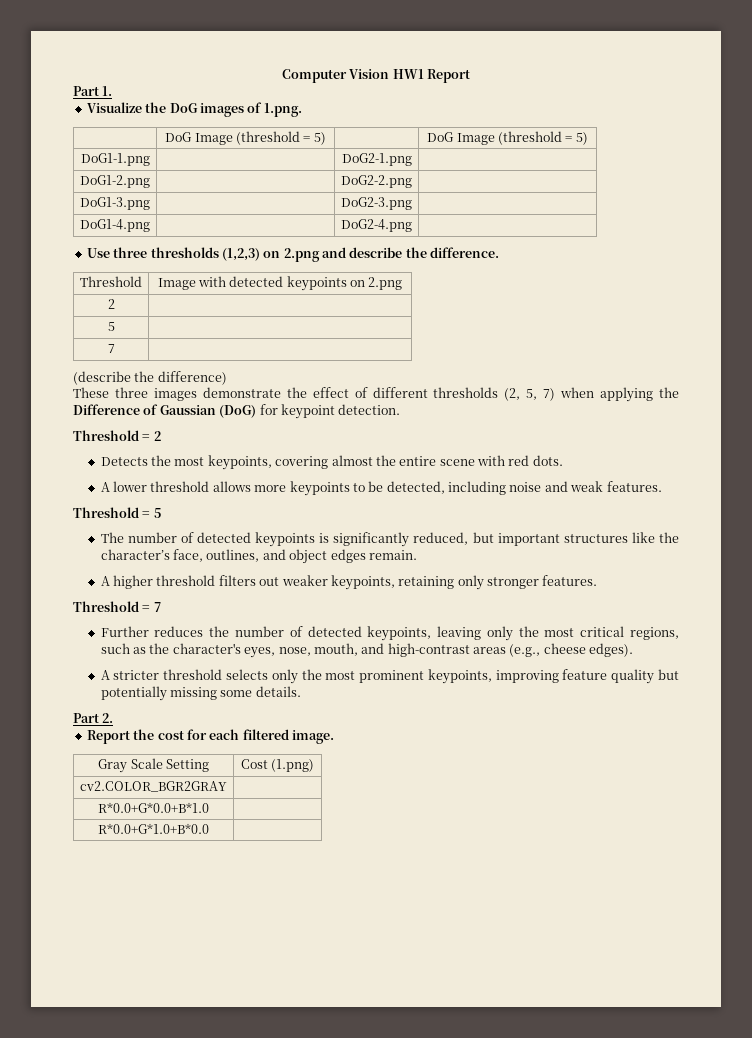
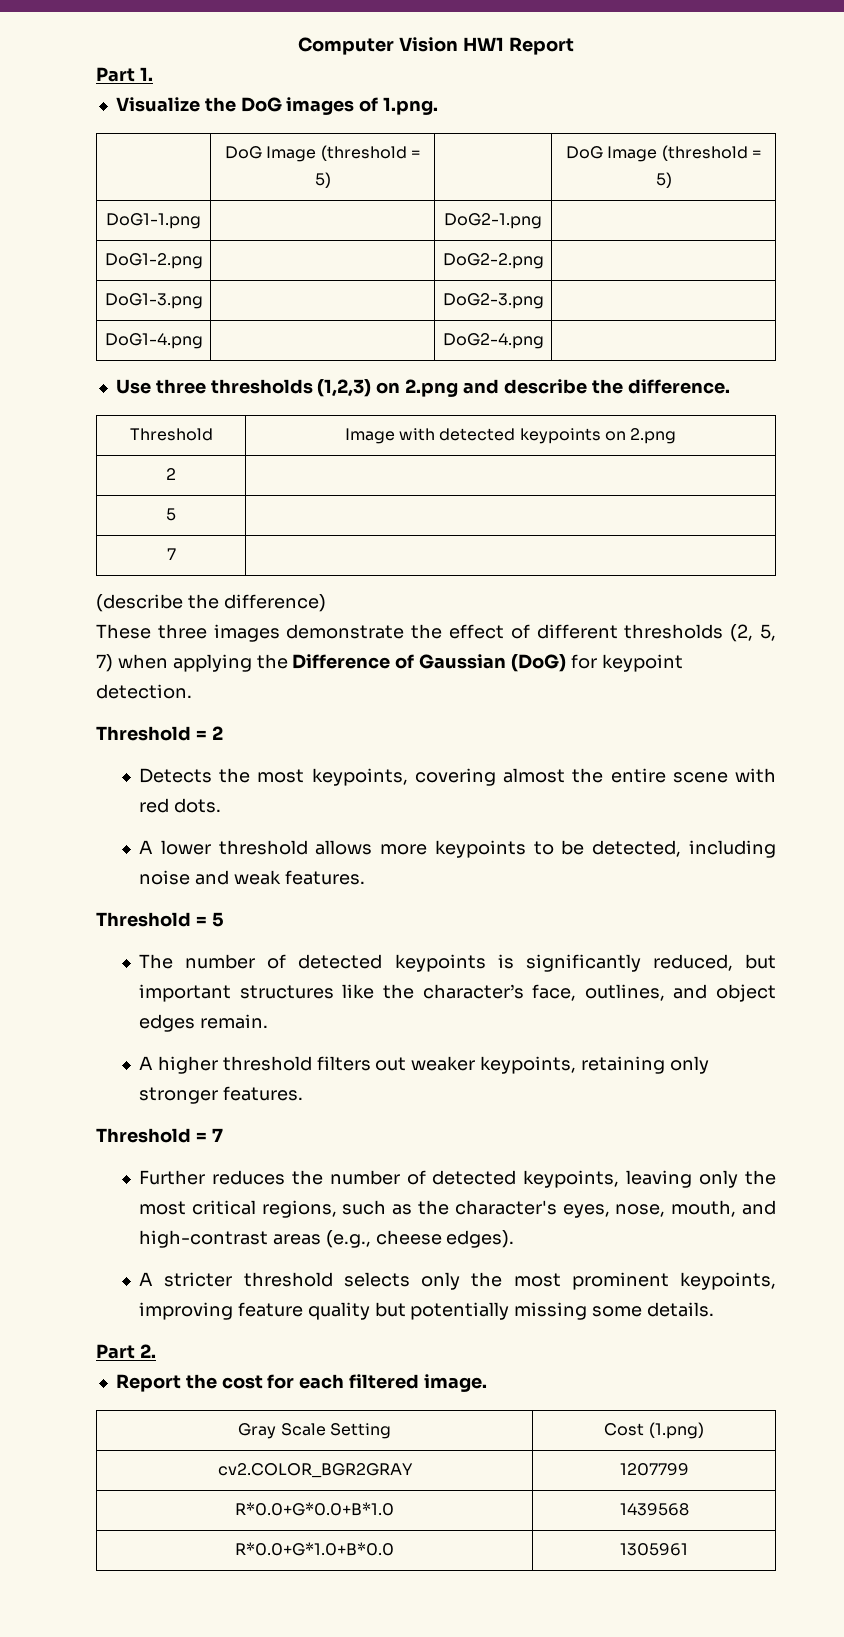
(227, 786) none -> [619,1463,689,1476] 1207799
(209, 807) none -> [619,1503,689,1516] 1439568
(209, 828) none -> [620,1543,688,1556] 1305961

